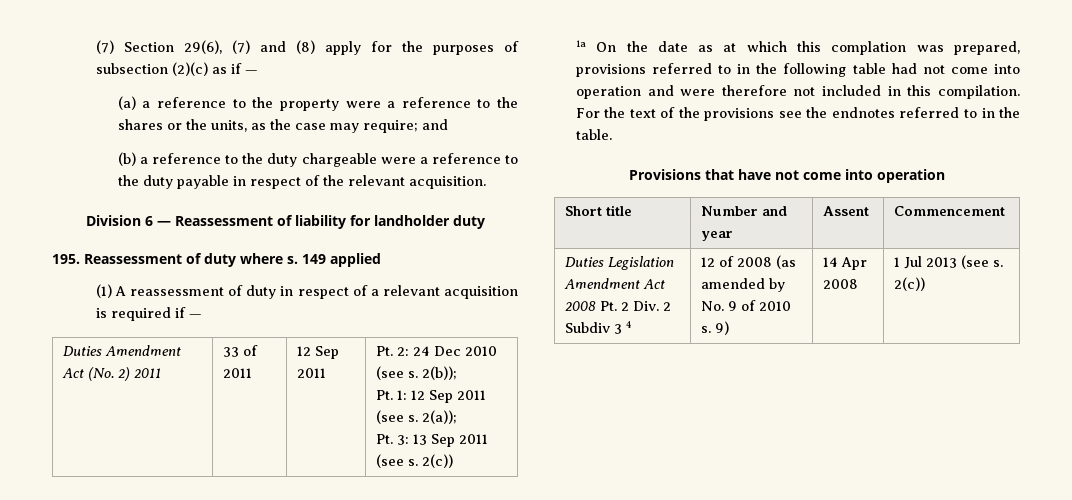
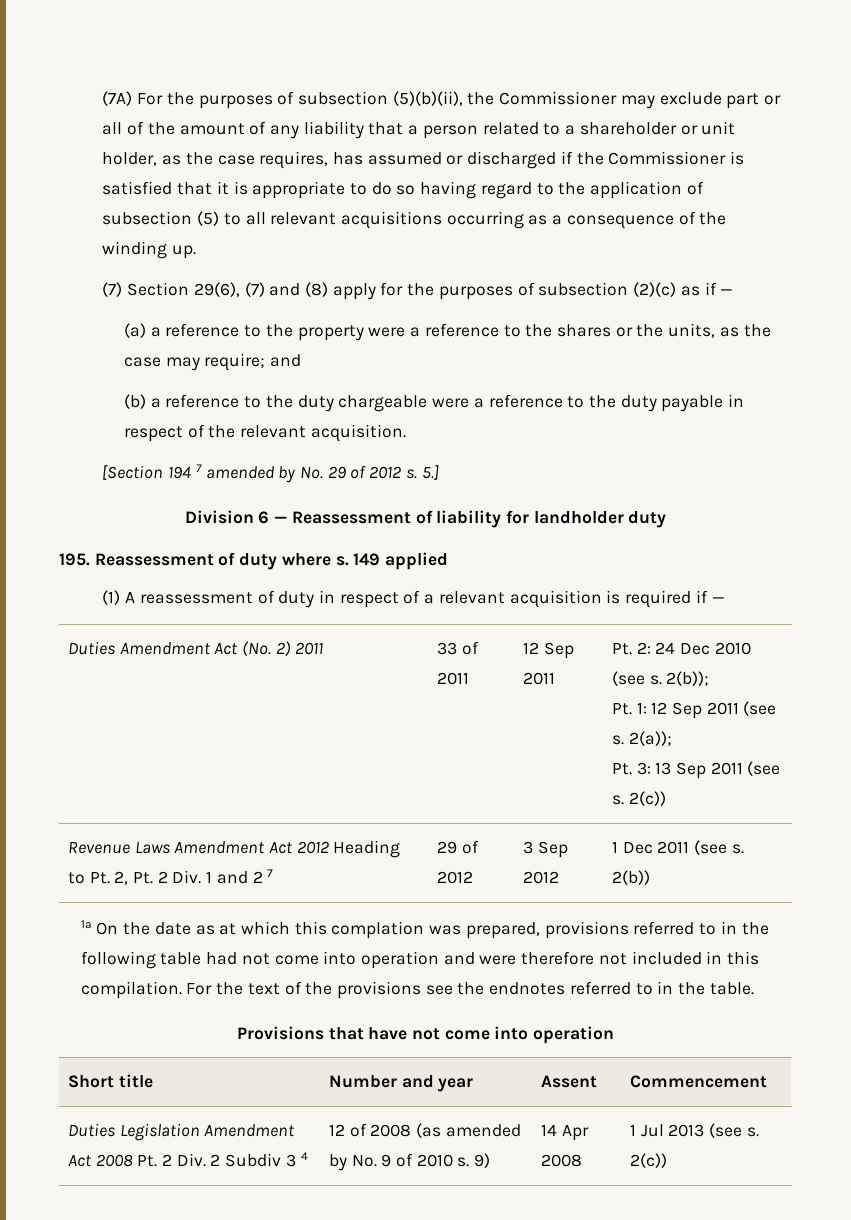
(95, 47) none -> [102,91,782,109] [102,121,736,139] [102,151,745,169] [102,181,704,199] [102,211,727,229] [102,241,197,259] (7A) For the purposes of subsection (5)(b)(ii), the Commissioner may exclude part or all of the amount of any liability that a person related to a shareholder or unit holder, as the case requires, has assumed or discharged if the Commissioner is satisfied that it is appropriate to do so having regard to the application of subsection (5) to all relevant acquisitions occurring as a consequence of the winding up. //
(486, 182) none -> [102,464,439,483] // [Section 194 7 amended by No. 29 of 2012 s. 5.]
(453, 461) none -> [67,840,401,858] [67,869,274,885] [436,840,479,854] [436,871,473,884] [522,841,568,858] [522,871,559,884] [611,840,744,855] [611,870,650,885] // Revenue Laws Amendment Act 2012 Heading to Pt. 2, Pt. 2 Div. 1 and 2 7 | 29 of 2012 | 3 Sep 2012 | 1 Dec 2011 (see s. 2(b))

